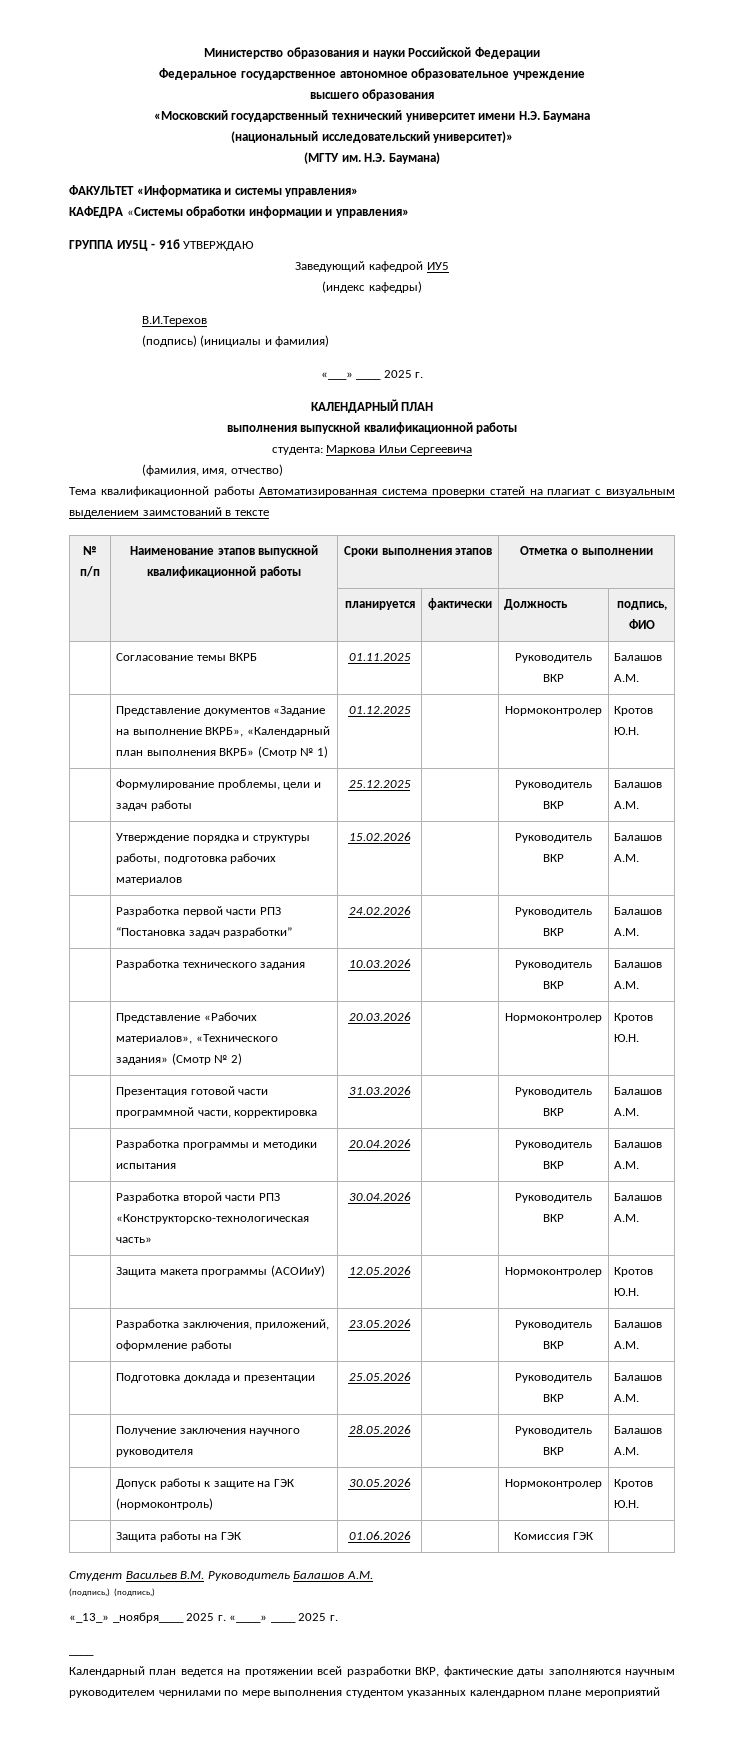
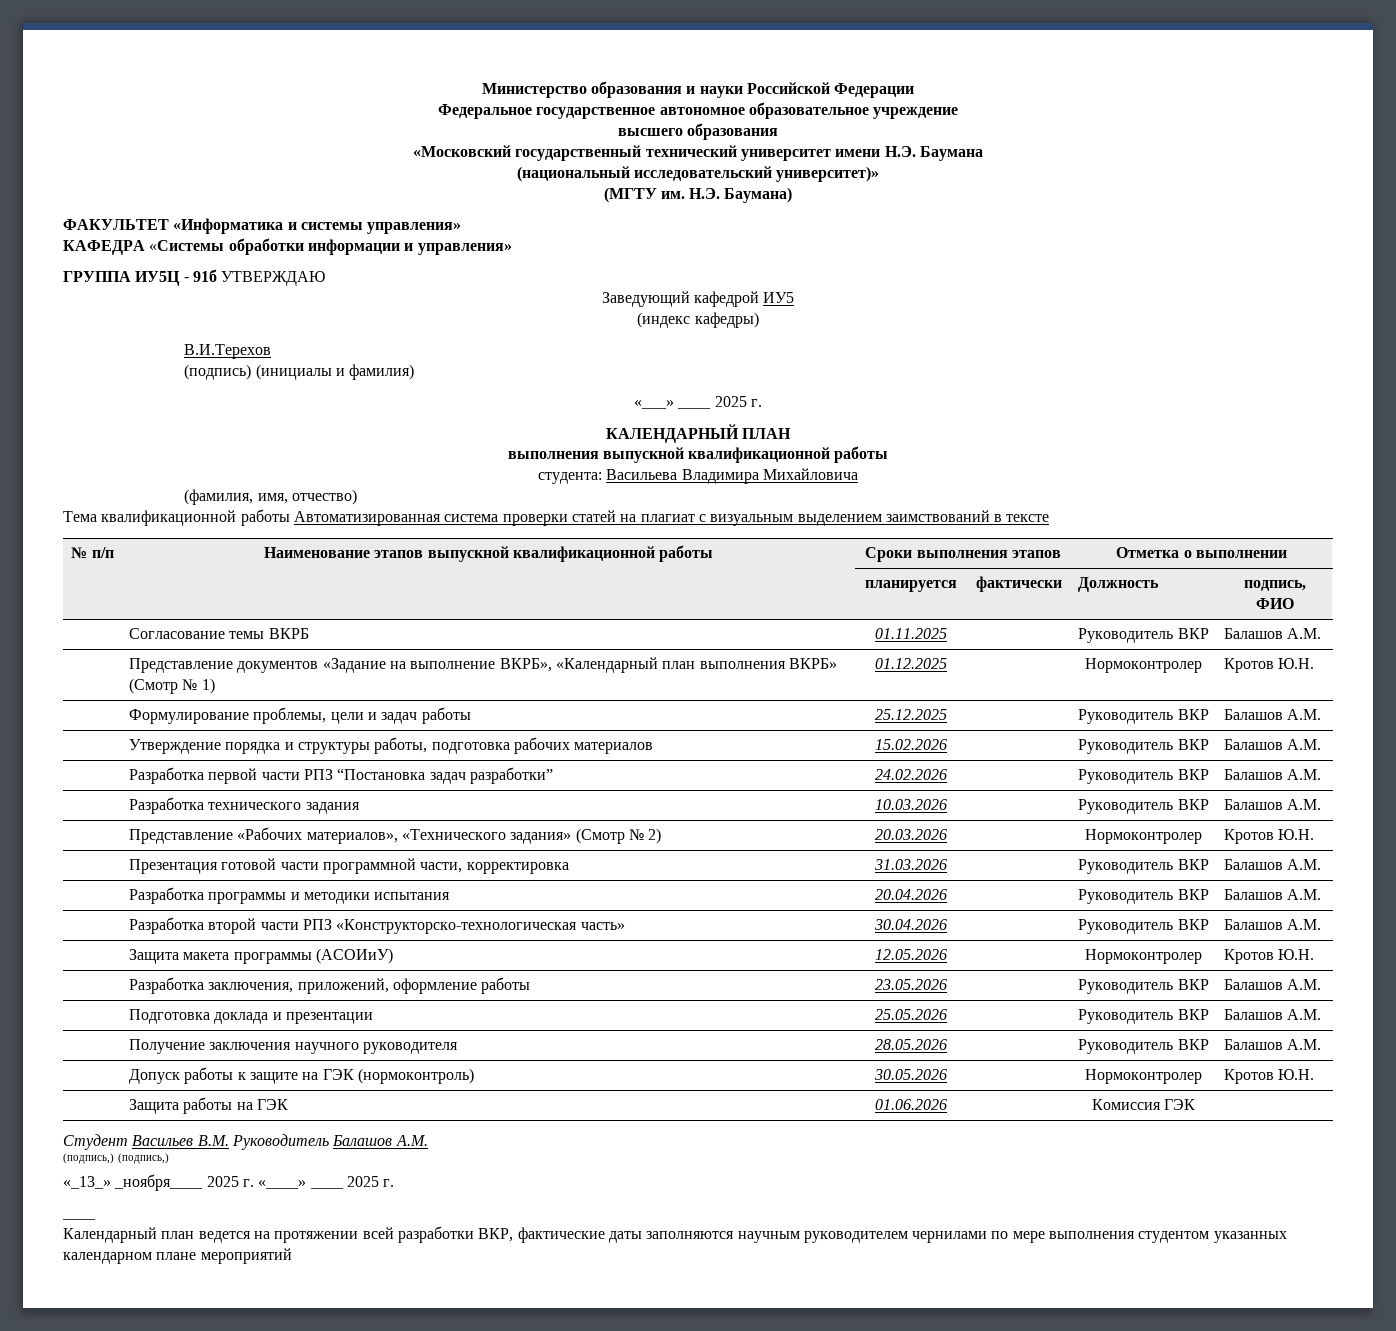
[326,445,473,455] Маркова Ильи Сергеевича -> [606,468,858,484] Васильева Владимира Михайловича
[142,507,222,516] заимстований -> [885,510,990,522] заимствований

